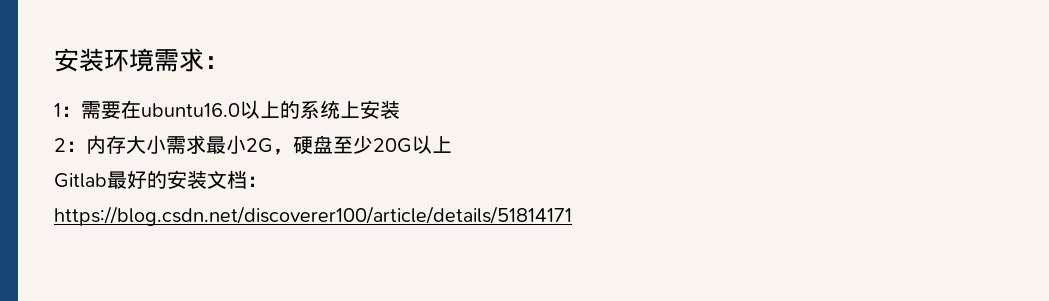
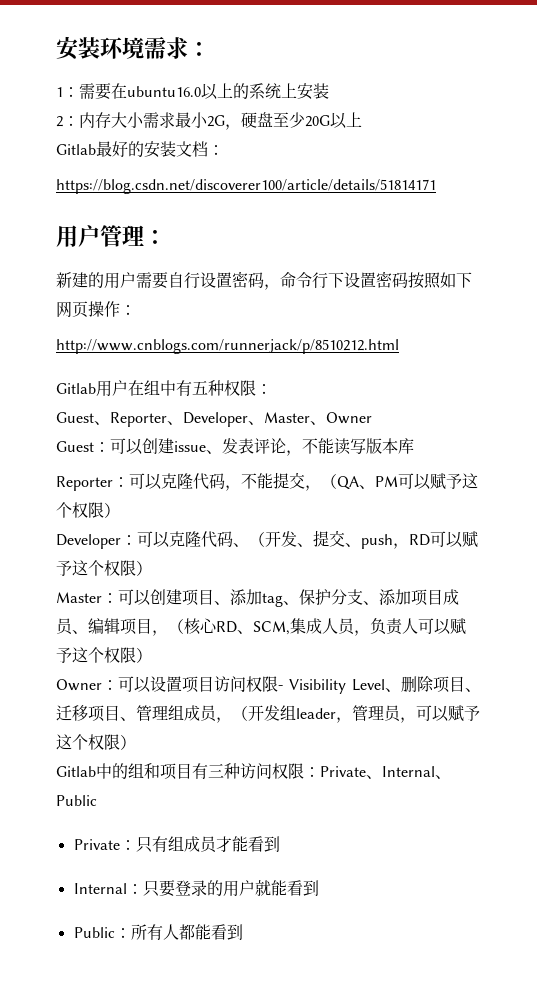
(572, 216) none -> [56,225,166,247] [56,271,472,290] [56,301,136,318] [56,339,399,354] [56,380,272,397] [56,412,372,427] [56,438,414,456] [56,472,478,491] [56,502,120,518] [56,530,478,549] [56,560,152,576] [56,589,459,607] [56,618,466,636] [56,647,152,663] [56,676,481,694] [56,705,480,723] [56,734,136,750] [56,763,451,780] [56,795,97,806] [73,836,280,853] [73,880,319,897] [73,924,243,940] // 用户管理： // 新建的用户需要自行设置密码，命令行下设置密码按照如下网页操作： // http://www.cnblogs.com/runnerjack/p/8510212.html // Gitlab用户在组中有五种权限： // Guest、Reporter、Developer、Master、Owner // Guest：可以创建issue、发表评论，不能读写版本库 // Reporter：可以克隆代码，不能提交，（QA、PM可以赋予这个权限） // Developer：可以克隆代码、（开发、提交、push，RD可以赋予这个权限） // Master：可以创建项目、添加tag、保护分支、添加项目成员、编辑项目，（核心RD、SCM,集成人员，负责人可以赋予这个权限） // Owner：可以设置项目访问权限- Visibility Level、删除项目、迁移项目、管理组成员，（开发组leader，管理员，可以赋予这个权限） // Gitlab中的组和项目有三种访问权限：Private、Internal、Public // Private：只有组成员才能看到 // Internal：只要登录的用户就能看到 // Public：所有人都能看到

